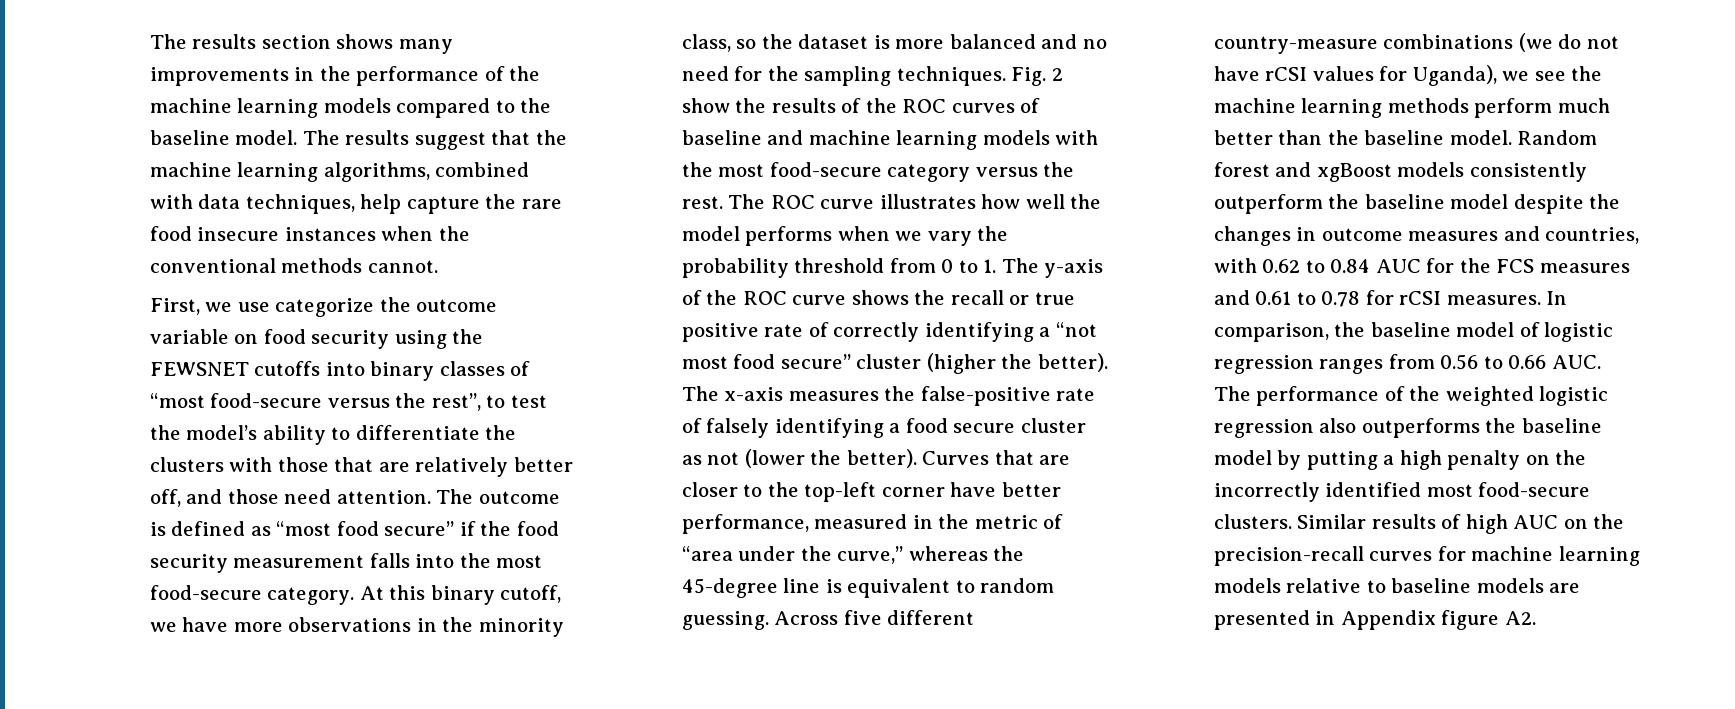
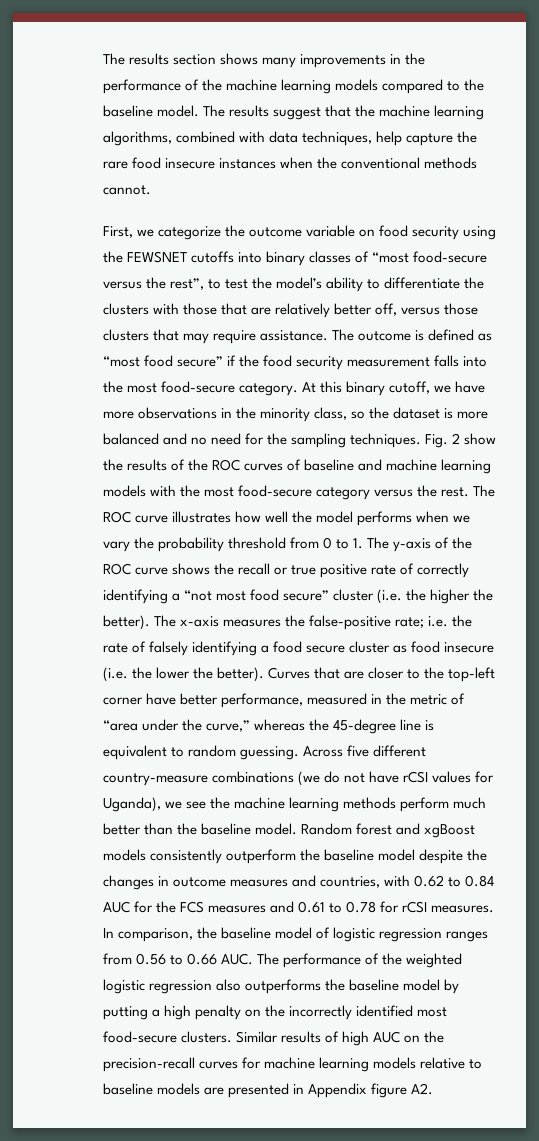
[237,302,270,312] use -> (154, 233) none
[186,489,431,504] and those need attention. -> [401,303,479,315] [102,329,328,344] versus those clusters that may require assistance.
[926,353,996,374] (higher -> [376,589,471,604] (i.e. the higher
(1051, 396) none -> [394,615,473,628] rate; i.e. the
[707,449,805,468] not (lower -> [411,641,495,653] [102,667,190,682] food insecure (i.e. the lower

